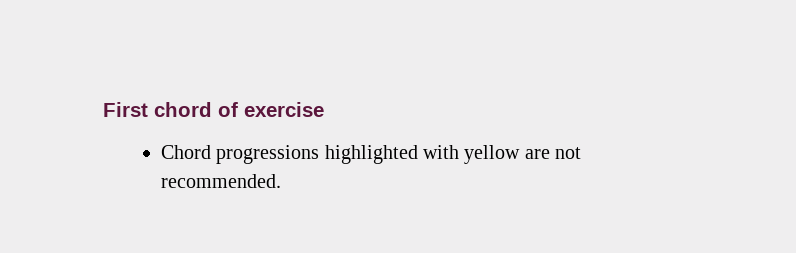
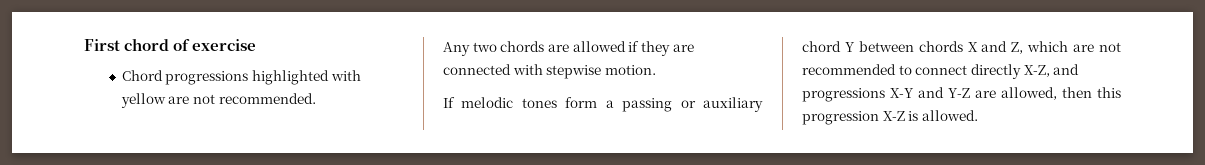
(281, 181) none -> [443,41,694,56] [443,64,656,79] [443,97,763,112] [802,41,1121,54] [802,64,1080,79] [802,87,1121,102] [802,110,978,125] // Any two chords are allowed if they are connected with stepwise motion. // If melodic tones form a passing or auxiliary chord Y between chords X and Z, which are not recommended to connect directly X-Z, and progressions X-Y and Y-Z are allowed, then this progression X-Z is allowed.

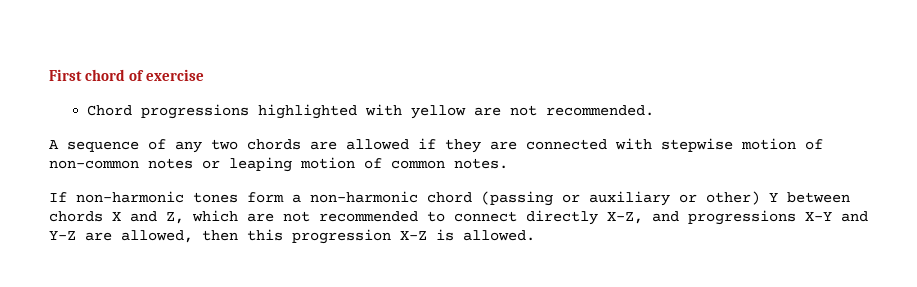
[443,42,470,56] Any -> [49,139,202,153] A sequence of any
[604,65,656,75] motion. -> [741,138,823,150] [49,157,508,172] motion of non-common notes or leaping motion of common notes.
[461,97,514,108] melodic -> [76,191,184,203] non-harmonic
[622,97,763,112] [802,41,841,52] passing or auxiliary chord -> [310,191,760,206] non-harmonic chord (passing or auxiliary or other)

